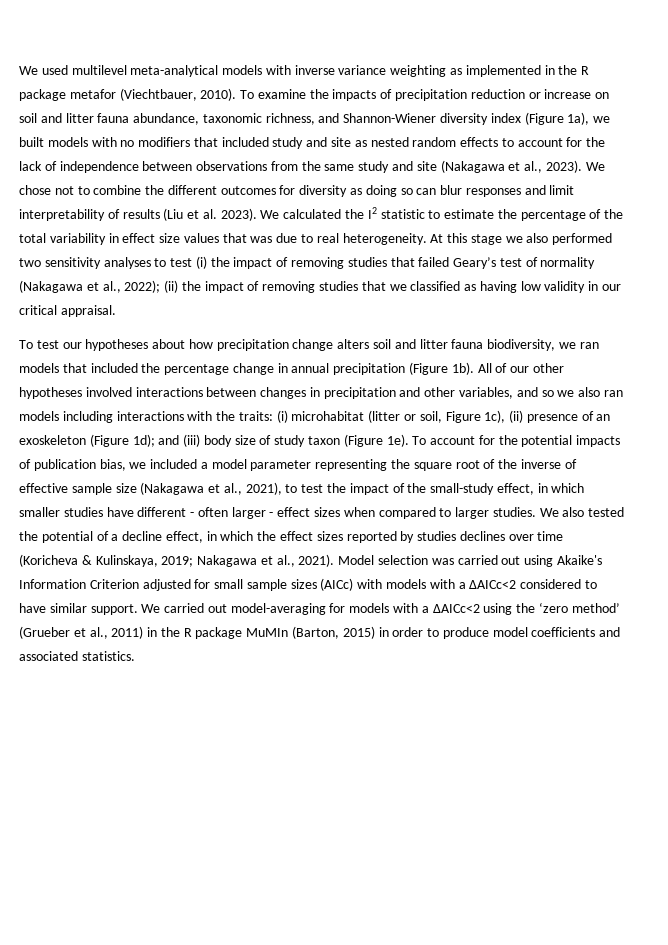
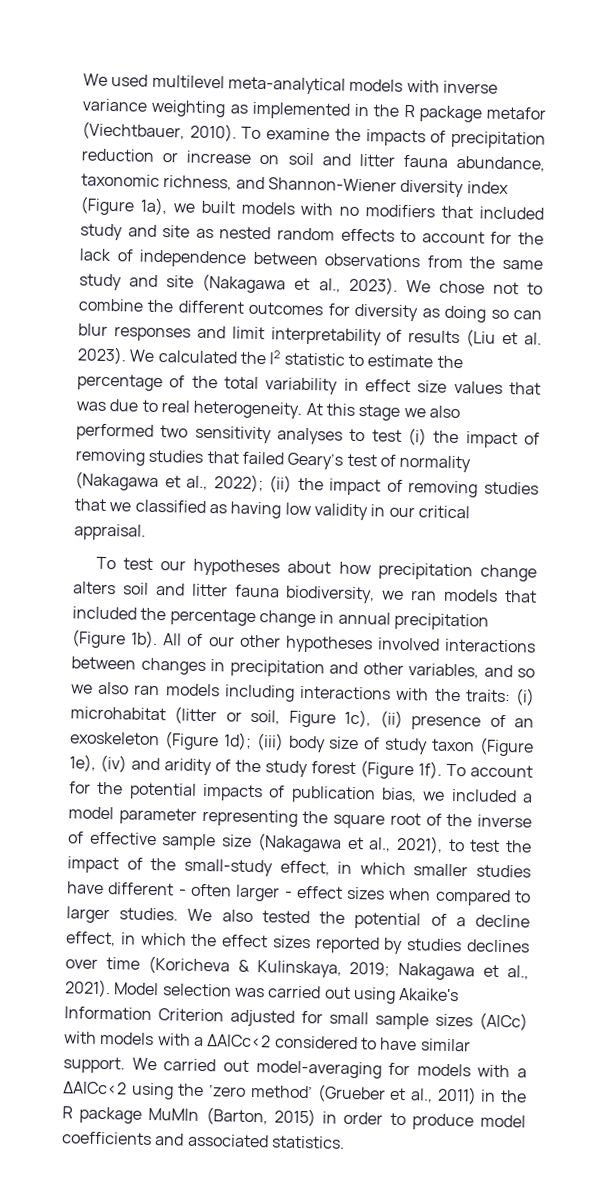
[158,435,180,445] and -> (252, 741) none
[386,434,409,447] 1e). -> [69,754,442,780] 1e), (iv) and aridity of the study forest (Figure 1f).

